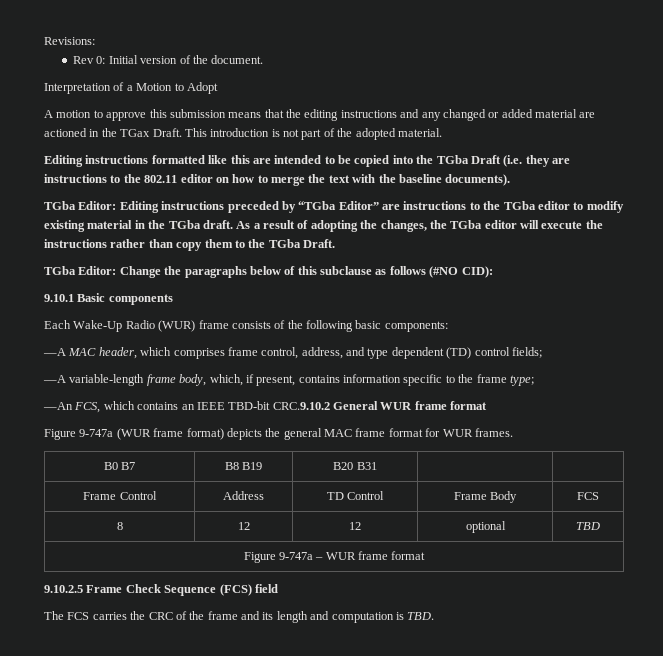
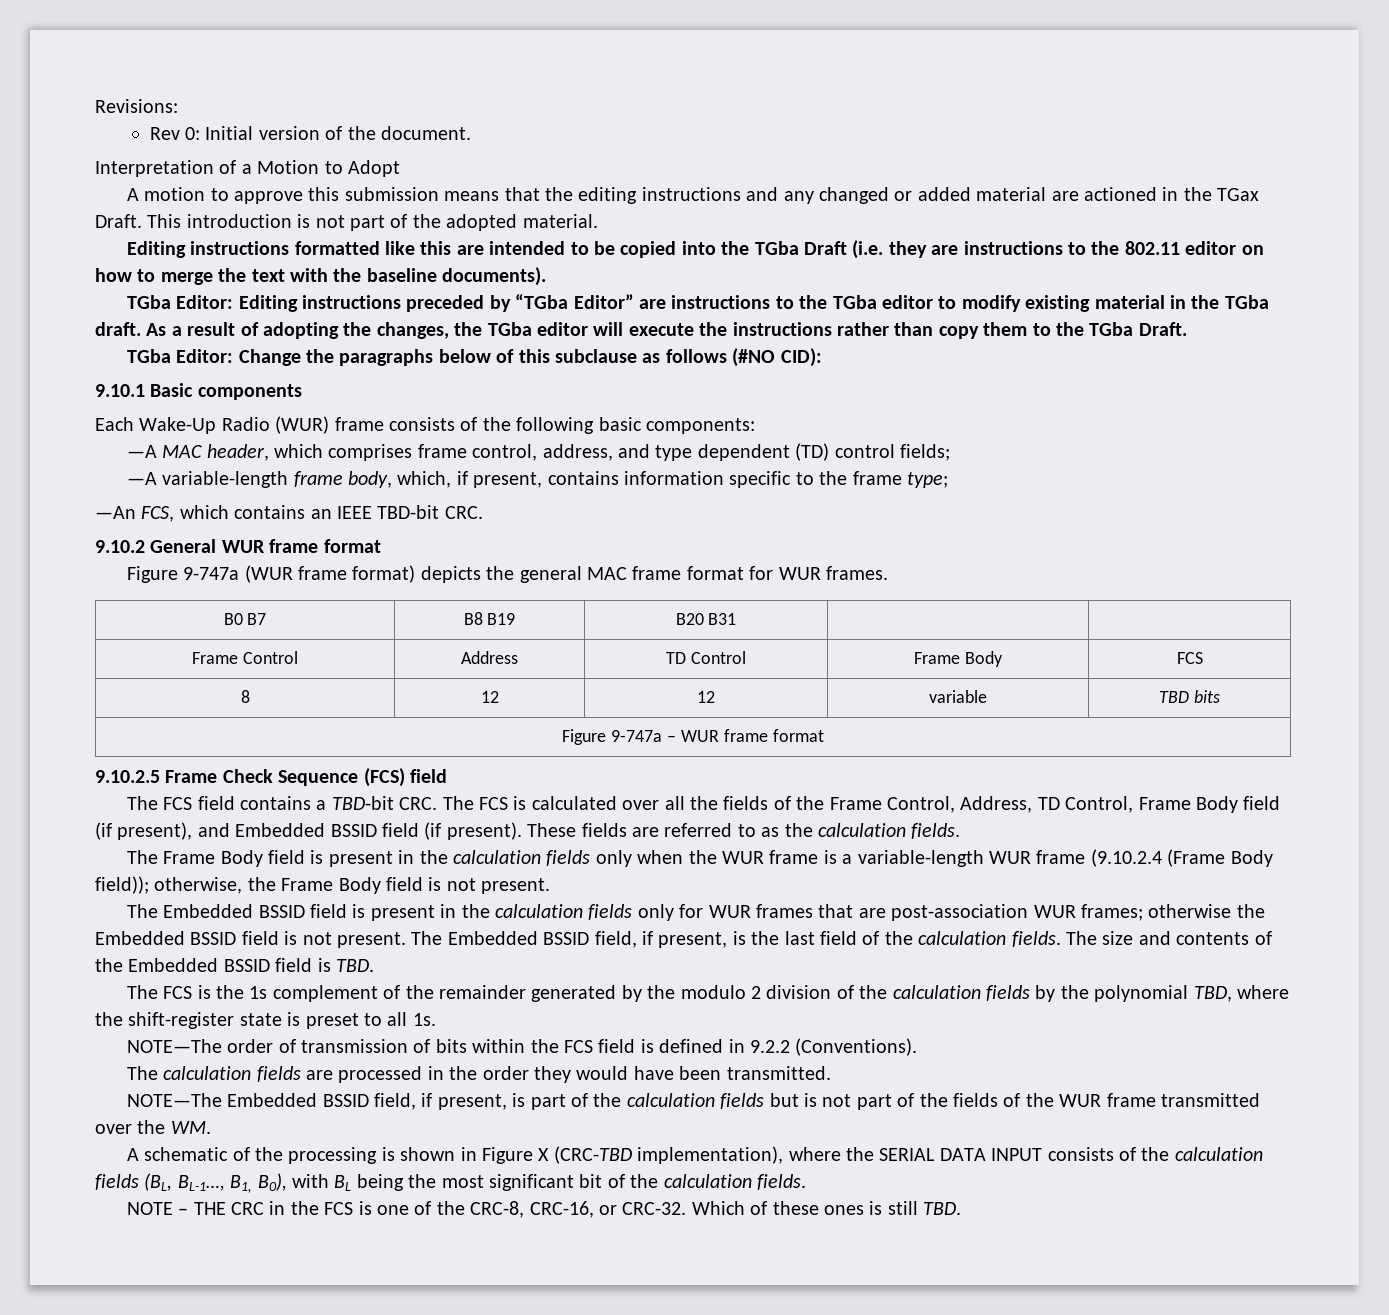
[272,402,330,410] CRC.9.10.2 -> [444,506,483,519] [95,540,145,553] CRC. // 9.10.2
[465,521,506,533] optional -> [929,690,987,703] variable
(600, 526) none -> [1193,690,1220,703] bits
[92,611,404,623] carries the CRC of the frame and its length and computation is -> [197,796,1281,813] [95,822,961,840] [126,849,1273,867] [95,876,551,894] [126,904,1265,921] [95,931,1272,948] [95,958,374,972] [126,985,1290,1002] [95,1012,436,1029] [126,1038,918,1056] [126,1066,831,1083] [126,1093,1261,1110] [95,1120,211,1134] [126,1146,1263,1164] [95,1173,806,1193] [126,1201,918,1218] field contains a TBD-bit CRC. The FCS is calculated over all the fields of the Frame Control, Address, TD Control, Frame Body field (if present), and Embedded BSSID field (if present). These fields are referred to as the calculation fields. // The Frame Body field is present in the calculation fields only when the WUR frame is a variable-length WUR frame (9.10.2.4 (Frame Body field)); otherwise, the Frame Body field is not present. // The Embedded BSSID field is present in the calculation fields only for WUR frames that are post-association WUR frames; otherwise the Embedded BSSID field is not present. The Embedded BSSID field, if present, is the last field of the calculation fields. The size and contents of the Embedded BSSID field is TBD. // The FCS is the 1s complement of the remainder generated by the modulo 2 division of the calculation fields by the polynomial TBD, where the shift-register state is preset to all 1s. // NOTE—The order of transmission of bits within the FCS field is defined in 9.2.2 (Conventions). // The calculation fields are processed in the order they would have been transmitted. // NOTE—The Embedded BSSID field, if present, is part of the calculation fields but is not part of the fields of the WUR frame transmitted over the WM. // A schematic of the processing is shown in Figure X (CRC-TBD implementation), where the SERIAL DATA INPUT consists of the calculation fields (BL, BL-1…, B1, B0), with BL being the most significant bit of the calculation fields. // NOTE – THE CRC in the FCS is one of the CRC-8, CRC-16, or CRC-32. Which of these ones is still

